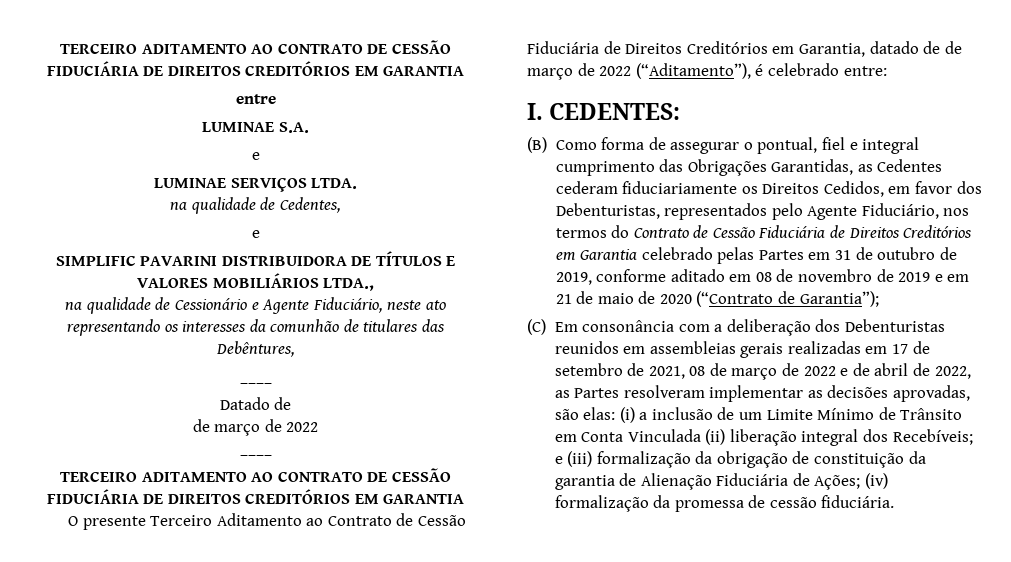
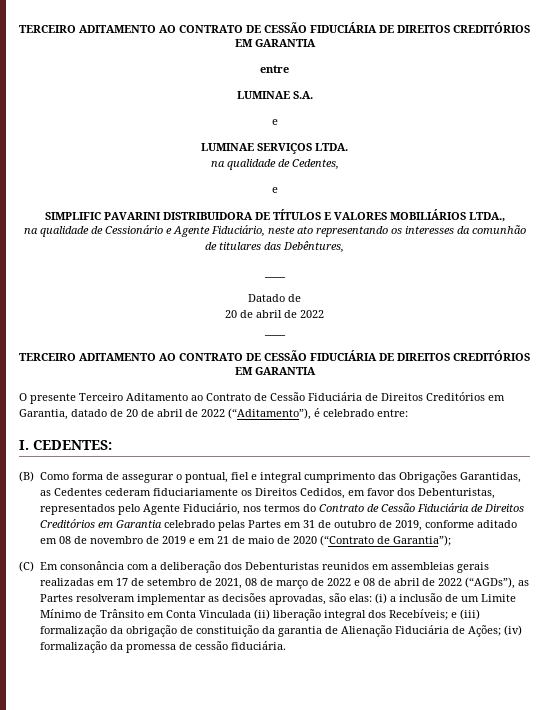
[192,419,261,436] de março -> [225,310,282,318] 20 de abril
[944,41,962,54] [527,68,573,80] de março -> [126,409,183,417] 20 de abril
[852,363,971,379] de abril de 2022, -> [362,577,515,589] 08 de abril de 2022 (“AGDs”),

